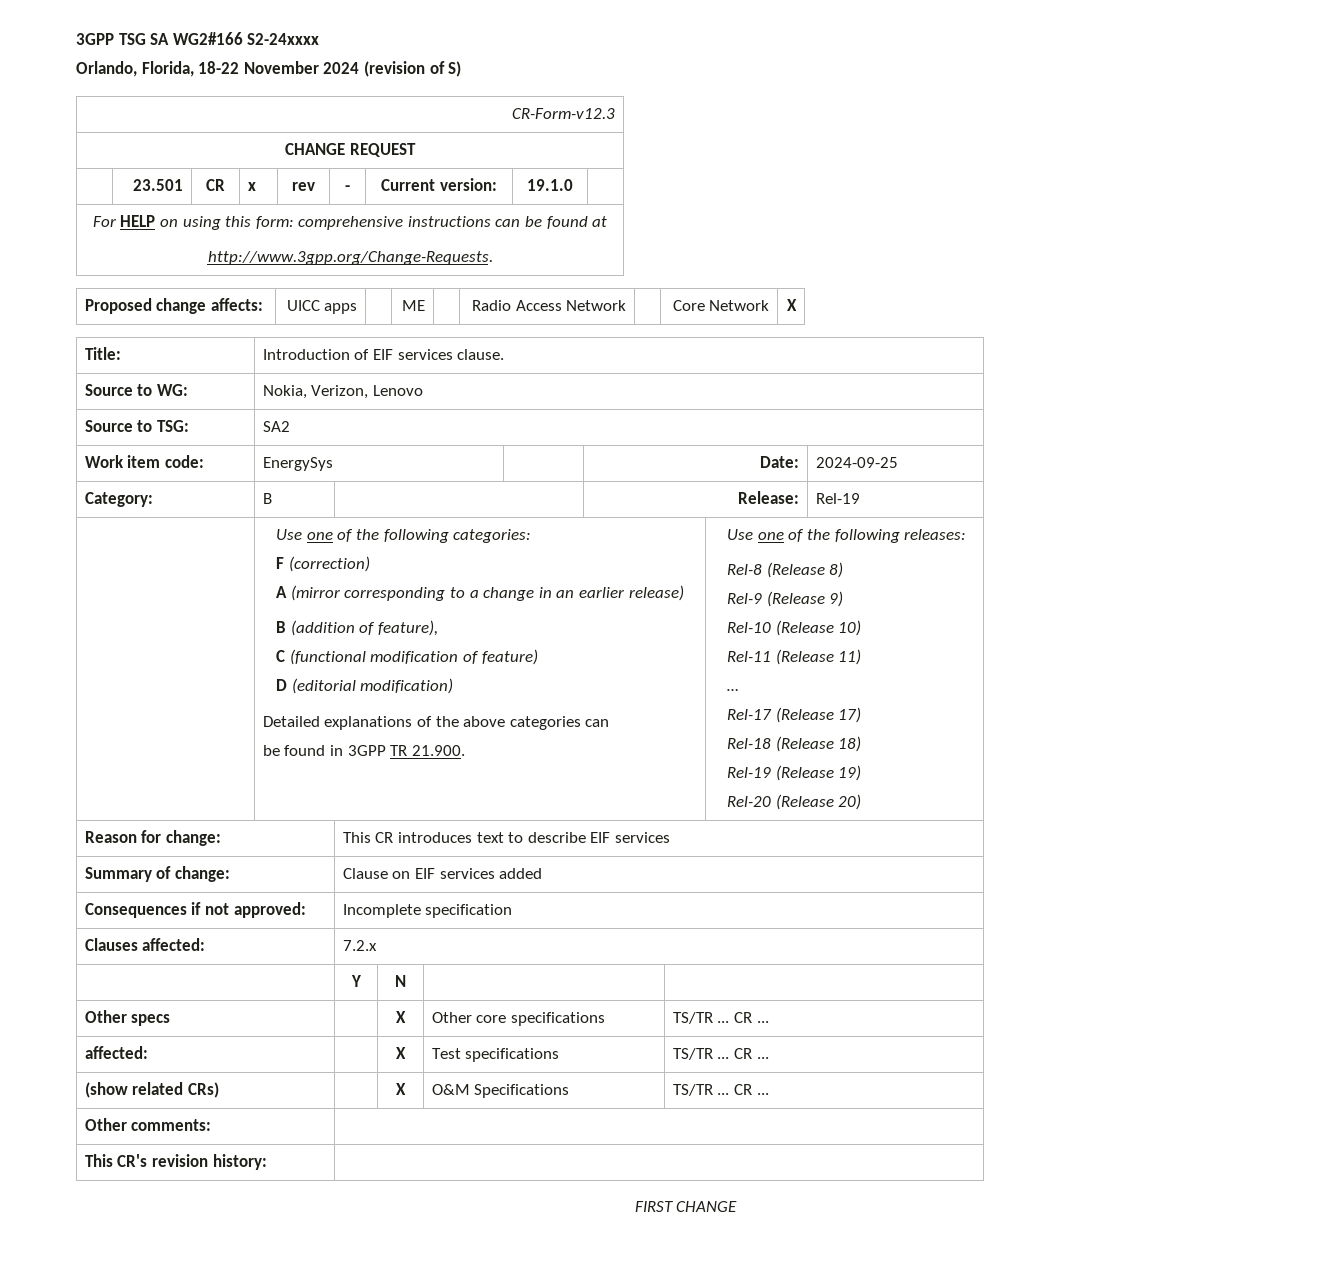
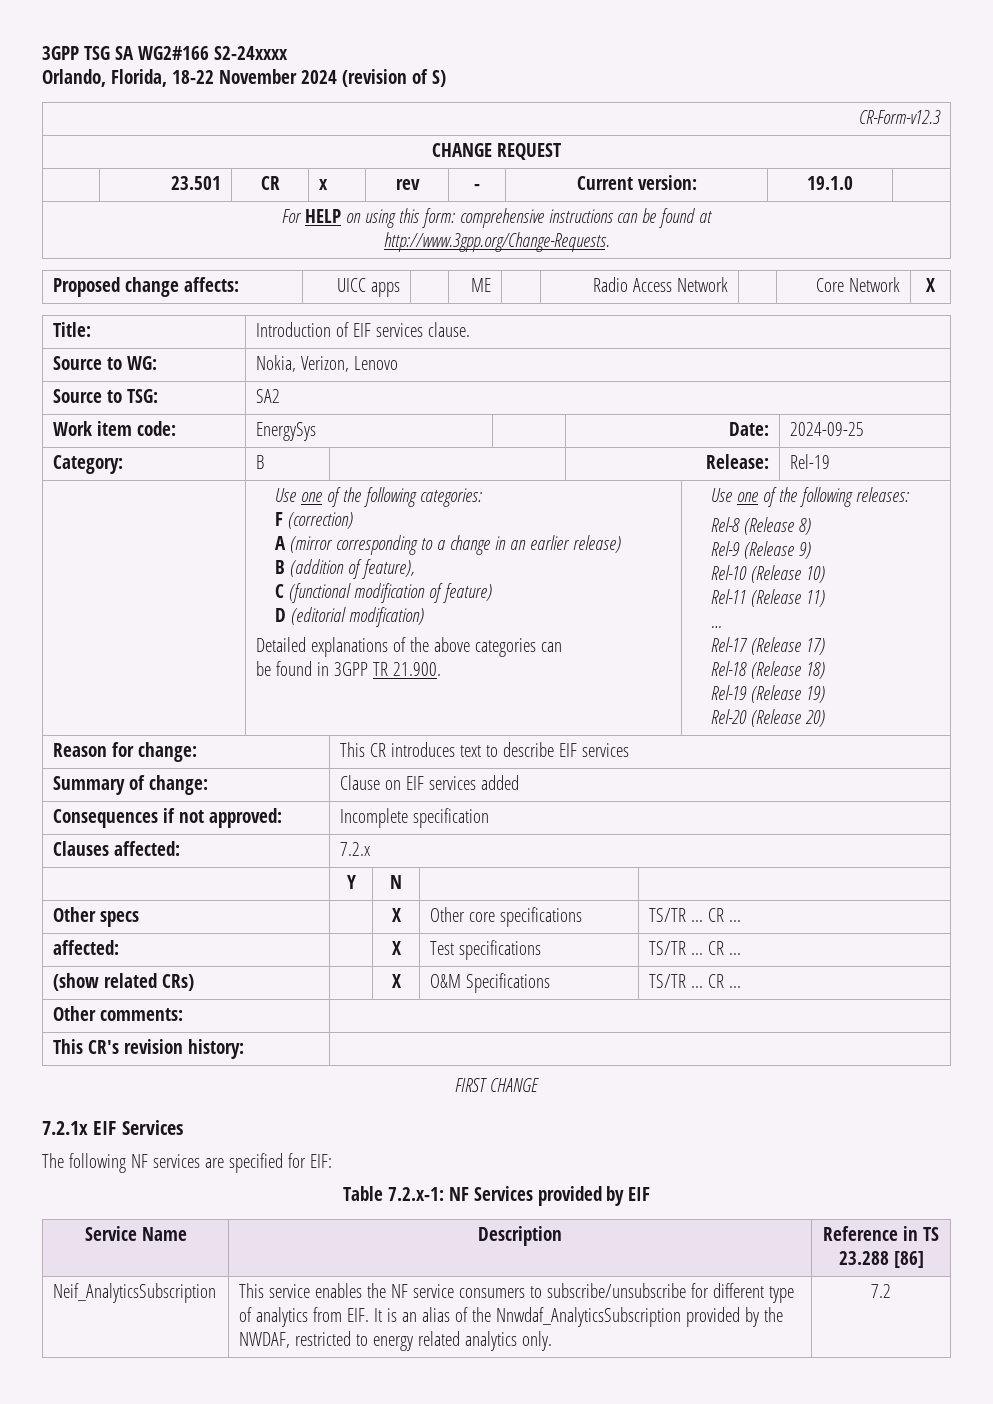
(738, 1206) none -> [42,1120,183,1135] [42,1153,332,1173] [342,1186,651,1206] [84,1226,187,1241] [478,1226,562,1246] [823,1226,939,1241] [838,1251,924,1268] [53,1283,217,1303] [239,1283,795,1303] [239,1307,784,1327] [239,1331,553,1351] [871,1284,891,1298] // 7.2.1x EIF Services // The following NF services are specified for EIF: // Table 7.2.x-1: NF Services provided by EIF // Service Name | Description | Reference in TS 23.288 [86] // Neif_AnalyticsSubscription | This service enables the NF service consumers to subscribe/unsubscribe for different type of analytics from EIF. It is an alias of the Nnwdaf_AnalyticsSubscription provided by the NWDAF, restricted to energy related analytics only. | 7.2

